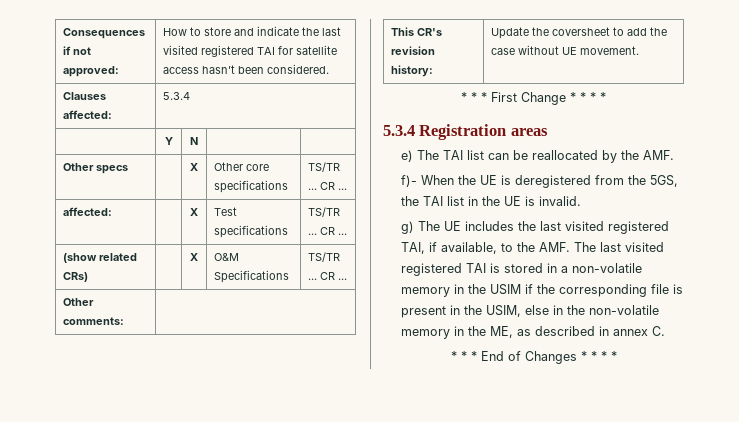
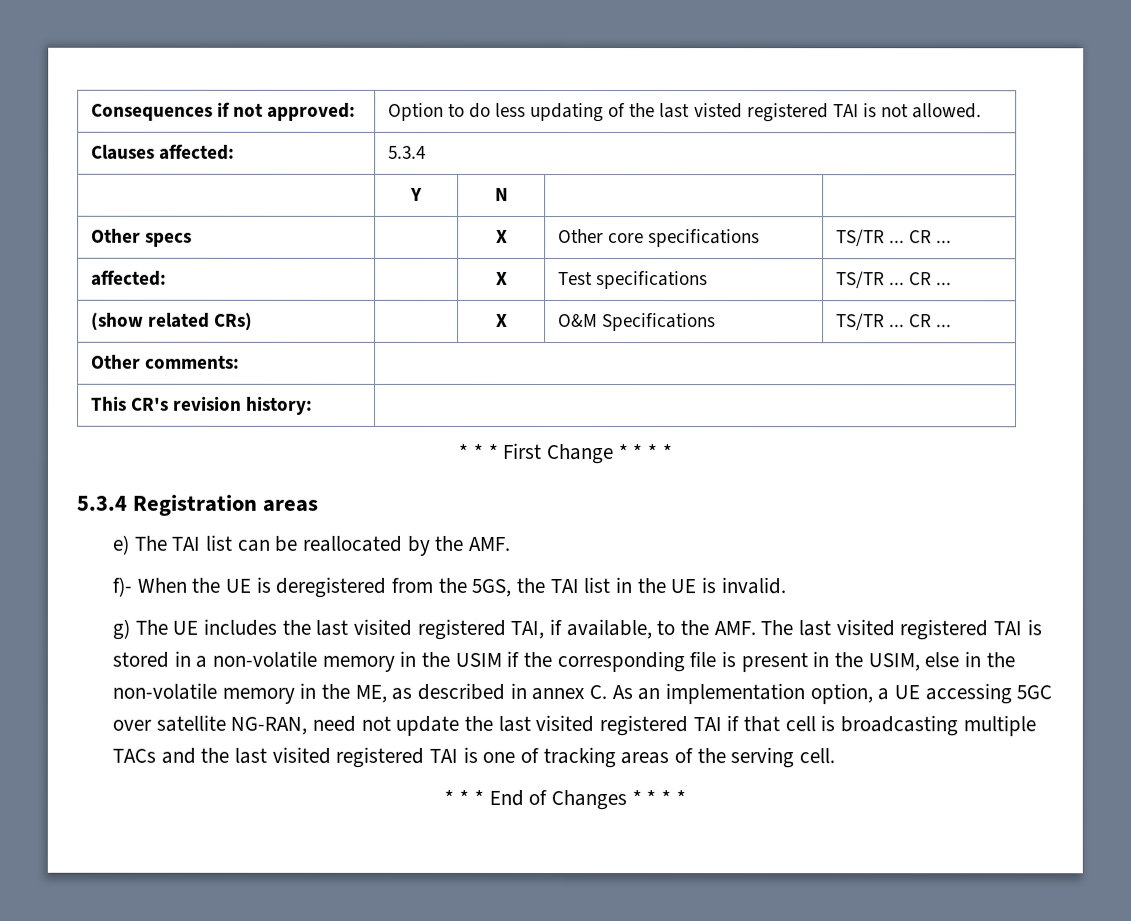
[162,26,341,36] [162,45,337,57] [162,64,329,74] How to store and indicate the last visited registered TAI for satellite access hasn’t been considered. -> [387,102,983,123] Option to do less updating of the last visted registered TAI is not allowed.
[490,27,667,39] [490,45,639,55] Update the coversheet to add the case without UE movement. -> (313, 405) none
(665, 331) none -> [611,683,1053,705] [111,714,1036,737] [111,746,835,769] As an implementation option, a UE accessing 5GC over satellite NG-RAN, need not update the last visited registered TAI if that cell is broadcasting multiple TACs and the last visited registered TAI is one of tracking areas of the serving cell.

